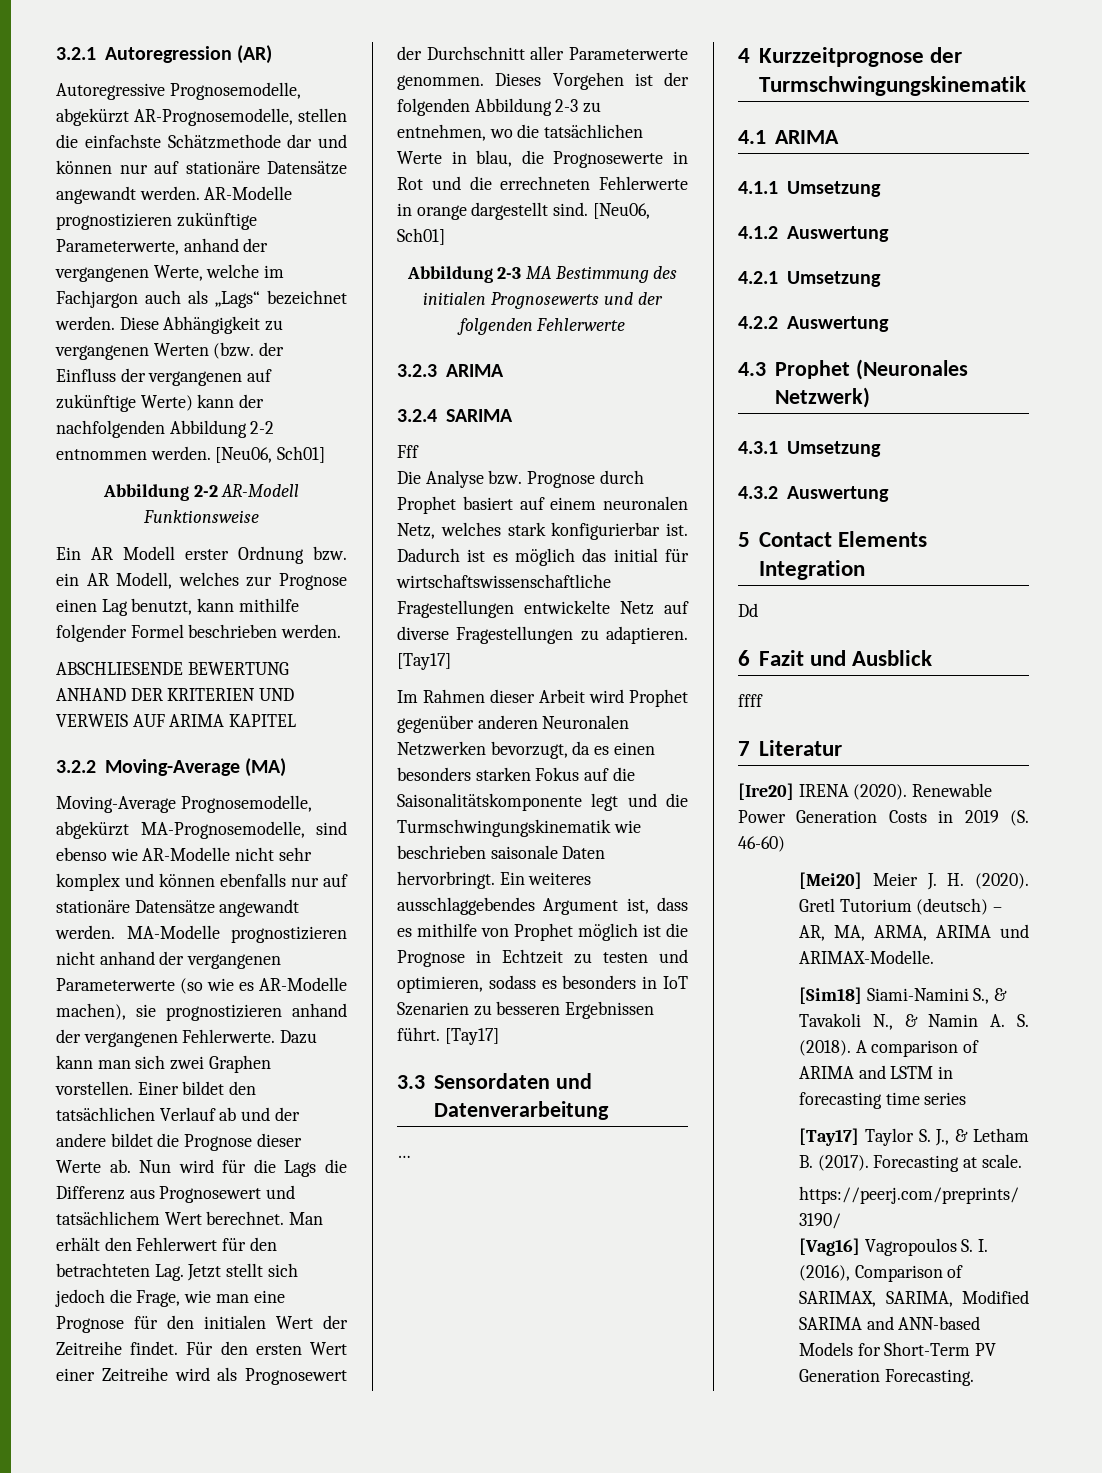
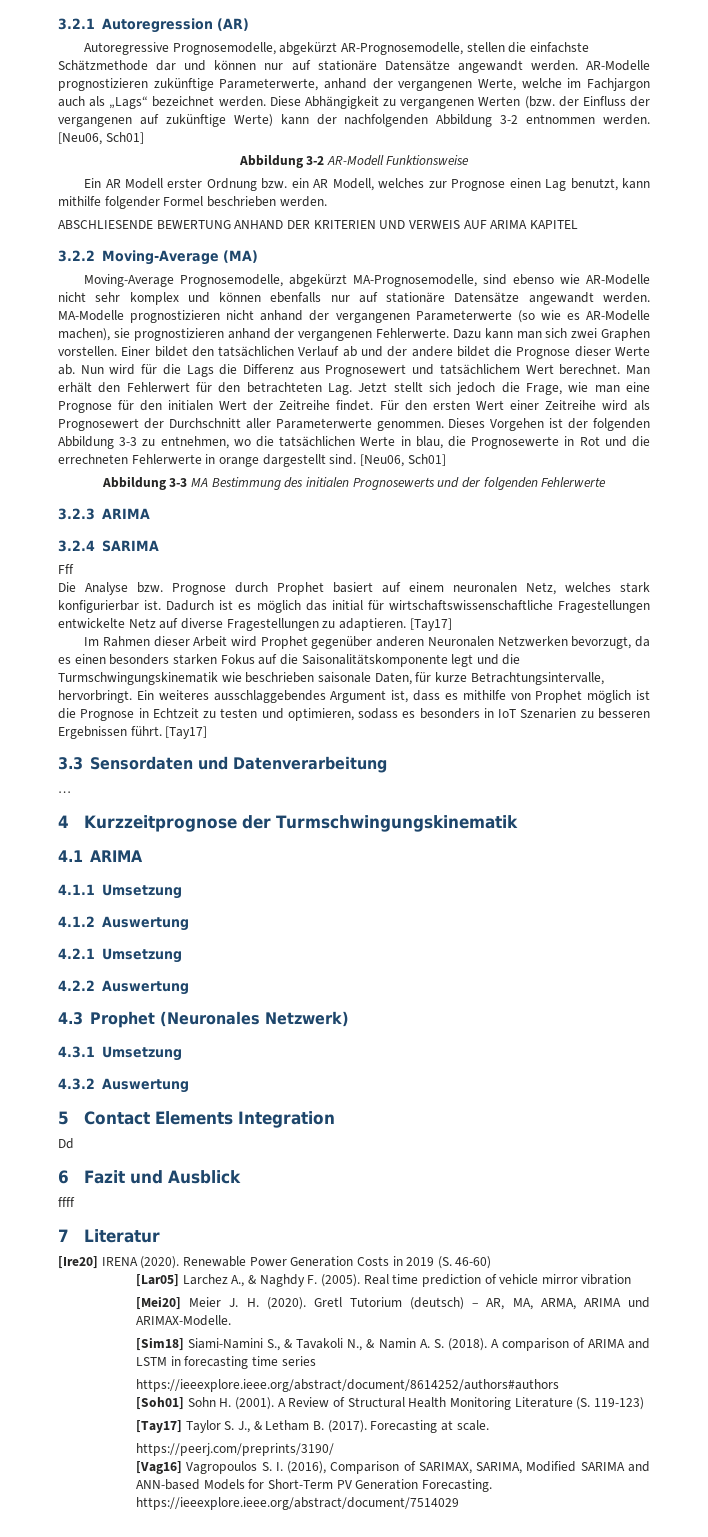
[250,421,275,434] 2-2 -> [500,115,519,124] 3-2
[193,485,218,497] 2-2 -> [306,156,325,165] 3-2
[555,99,579,112] 2-3 -> [119,437,138,446] 3-3
[497,267,522,279] 2-3 -> [169,478,188,487] 3-3
[562,846,606,859] Daten -> [374,672,604,685] Daten, für kurze Betrachtungsintervalle,
(785, 844) none -> [136,1274,632,1287] // [Lar05] Larchez A., & Naghdy F. (2005). Real time prediction of vehicle mirror vibration
(967, 1098) none -> [136,1379,560,1392] [136,1397,644,1410] // https://ieeexplore.ieee.org/abstract/document/8614252/authors#authors // [Soh01] Sohn H. (2001). A Review of Structural Health Monitoring Literature (S. 119-123)
(974, 1377) none -> [136,1497,460,1510] https://ieeexplore.ieee.org/abstract/document/7514029

